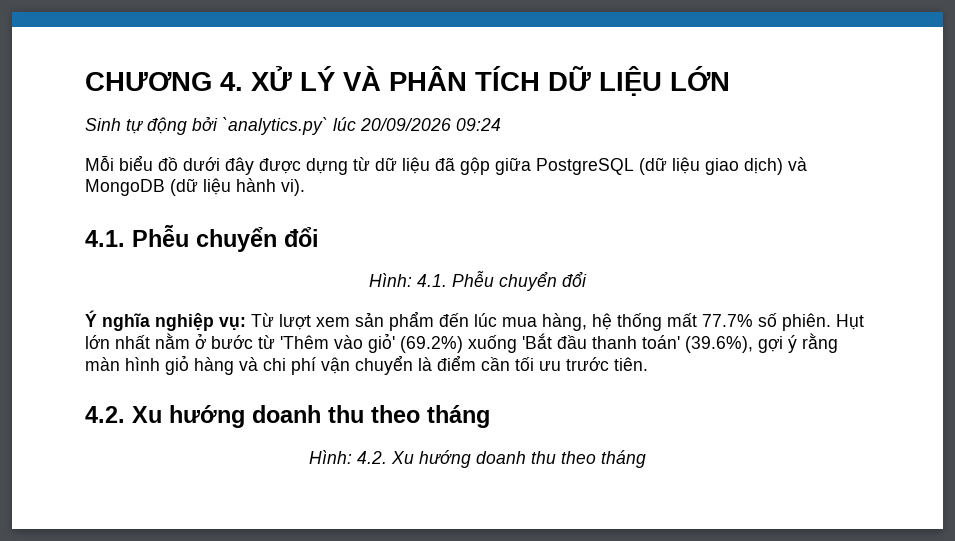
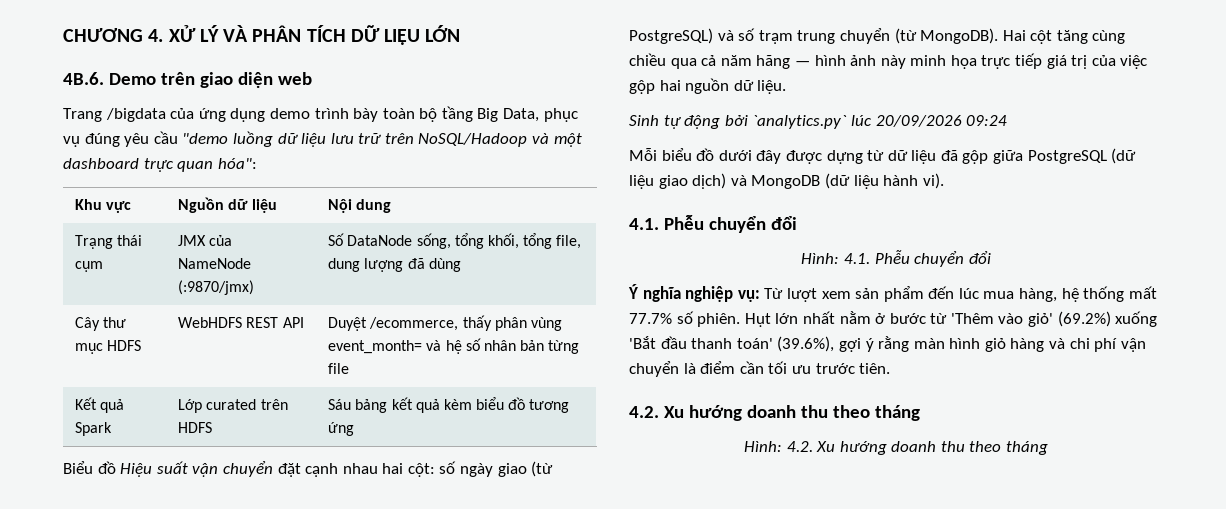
(730, 78) none -> [63,72,312,88] [63,106,578,122] [63,131,582,147] [63,158,257,172] [75,199,132,213] [178,197,277,213] [328,199,392,213] [75,235,143,249] [75,261,104,272] [178,235,233,246] [178,258,252,269] [178,280,255,295] [328,233,582,249] [328,258,461,272] [75,317,127,331] [75,340,142,354] [178,317,304,328] [328,315,562,331] [328,338,580,354] [328,363,350,374] [75,397,125,413] [75,422,113,436] [178,399,288,413] [178,422,213,433] [328,397,570,413] [328,422,355,436] [63,461,554,477] [629,28,1126,44] [629,53,1148,69] [629,78,787,94] // 4B.6. Demo trên giao diện web // Trang /bigdata của ứng dụng demo trình bày toàn bộ tầng Big Data, phục vụ đúng yêu cầu "demo luồng dữ liệu lưu trữ trên NoSQL/Hadoop và một dashboard trực quan hóa": // Khu vực | Nguồn dữ liệu | Nội dung // Trạng thái cụm | JMX của NameNode (:9870/jmx) | Số DataNode sống, tổng khối, tổng file, dung lượng đã dùng // Cây thư mục HDFS | WebHDFS REST API | Duyệt /ecommerce, thấy phân vùng event_month= và hệ số nhân bản từng file // Kết quả Spark | Lớp curated trên HDFS | Sáu bảng kết quả kèm biểu đồ tương ứng // Biểu đồ Hiệu suất vận chuyển đặt cạnh nhau hai cột: số ngày giao (từ PostgreSQL) và số trạm trung chuyển (từ MongoDB). Hai cột tăng cùng chiều qua cả năm hãng — hình ảnh này minh họa trực tiếp giá trị của việc gộp hai nguồn dữ liệu.

